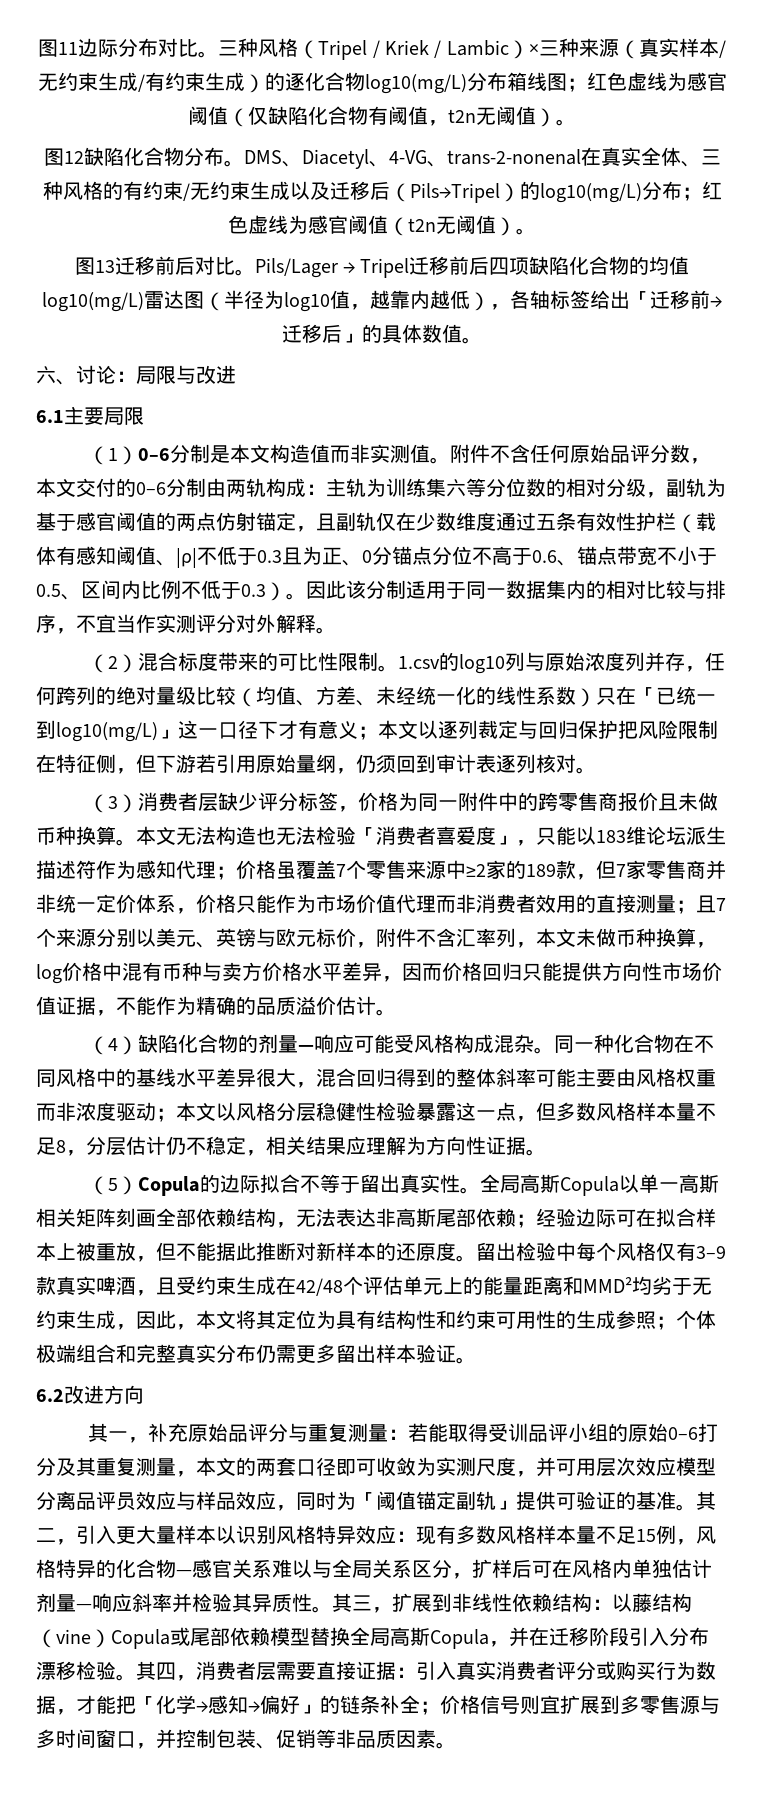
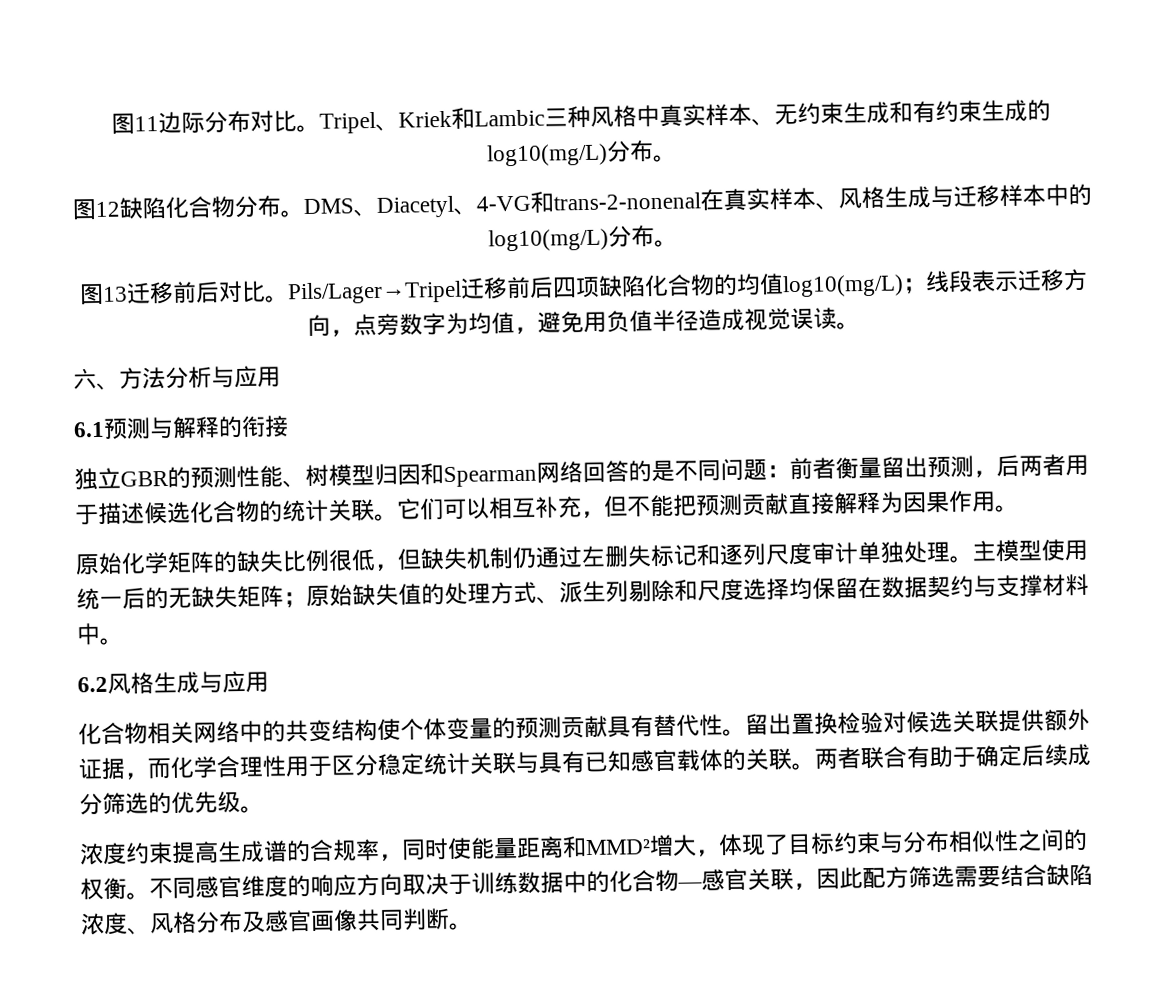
[218,38,726,60] [37,72,145,92] 三种风格（Tripel / Kriek / Lambic）×三种来源（真实样本/无约束生成/ -> [318,101,913,134] Tripel、Kriek和Lambic三种风格中真实样本、无约束生成和
[244,72,727,94] [188,106,556,127] ）的逐化合物log10(mg/L)分布箱线图；红色虚线为感官阈值（仅缺陷化合物有阈值，t2n无阈值） -> [1026,99,1051,122] [485,140,654,167] 的log10(mg/L)分布
[426,161,447,167] 、 -> [529,191,554,214] 和
[640,147,721,167] [42,181,722,203] [228,215,516,236] 全体、三种风格的有约束/无约束生成以及迁移后（Pils→Tripel）的log10(mg/L)分布；红色虚线为感官阈值（t2n无阈值） -> [768,183,1092,211] [487,224,655,252] 样本、风格生成与迁移样本中的log10(mg/L)分布
[254,258,410,278] Pils/Lager → Tripel -> [286,280,462,305] Pils/Lager→Tripel
[144,290,722,312] [282,324,482,344] [36,365,236,385] [36,406,144,425] [87,444,710,465] [36,478,726,498] [36,512,716,533] [36,546,717,568] [36,580,726,601] [36,614,336,634] [87,652,725,674] [36,686,716,707] [36,720,718,742] [36,754,596,774] [87,792,718,813] [36,826,726,846] [36,860,726,880] [36,894,726,914] [36,928,716,948] [36,962,722,984] [36,996,396,1016] [87,1034,714,1055] [36,1068,716,1088] [36,1102,716,1122] [36,1136,546,1156] [87,1174,719,1196] [36,1208,716,1228] [36,1242,726,1262] [36,1276,712,1296] [36,1310,716,1330] [36,1344,476,1364] [36,1385,144,1404] [87,1423,718,1443] [36,1457,716,1477] [36,1491,716,1511] [36,1525,716,1545] [36,1559,96,1578] 雷达图（半径为log10值，越靠内越低），各轴标签给出「迁移前→迁移后」的具体数值。 // 六、讨论：局限与改进 // 6.1主要局限 // （1）0–6分制是本文构造值而非实测值。附件不含任何原始品评分数，本文交付的0–6分制由两轨构成：主轨为训练集六等分位数的相对分级，副轨为基于感官阈值的两点仿射锚定，且副轨仅在少数维度通过五条有效性护栏（载体有感知阈值、|ρ|不低于0.3且为正、0分锚点分位不高于0.6、锚点带宽不小于0.5、区间内比例不低于0.3）。因此该分制适用于同一数据集内的相对比较与排序，不宜当作实测评分对外解释。 // （2）混合标度带来的可比性限制。1.csv的log10列与原始浓度列并存，任何跨列的绝对量级比较（均值、方差、未经统一化的线性系数）只在「已统一到log10(mg/L)」这一口径下才有意义；本文以逐列裁定与回归保护把风险限制在特征侧，但下游若引用原始量纲，仍须回到审计表逐列核对。 // （3）消费者层缺少评分标签，价格为同一附件中的跨零售商报价且未做币种换算。本文无法构造也无法检验「消费者喜爱度」，只能以183维论坛派生描述符作为感知代理；价格虽覆盖7个零售来源中≥2家的189款，但7家零售商并非统一定价体系，价格只能作为市场价值代理而非消费者效用的直接测量；且7个来源分别以美元、英镑与欧元标价，附件不含汇率列，本文未做币种换算，log价格中混有币种与卖方价格水平差异，因而价格回归只能提供方向性市场价值证据，不能作为精确的品质溢价估计。 // （4）缺陷化合物的剂量—响应可能受风格构成混杂。同一种化合物在不同风格中的基线水平差异很大，混合回归得到的整体斜率可能主要由风格权重而非浓度驱动；本文以风格分层稳健性检验暴露这一点，但多数风格样本量不足8，分层估计仍不稳定，相关结果应理解为方向性证据。 // （5）Copula的边际拟合不等于留出真实性。全局高斯Copula以单一高斯相关矩阵刻画全部依赖结构，无法表达非高斯尾部依赖；经验边际可在拟合样本上被重放，但不能据此推断对新样本的还原度。留出检验中每个风格仅有3–9款真实啤酒，且受约束生成在42/48个评估单元上的能量距离和MMD²均劣于无约束生成，因此，本文将其定位为具有结构性和约束可用性的生成参照；个体极端组合和完整真实分布仍需更多留出样本验证。 // 6.2改进方向 // 其一，补充原始品评分与重复测量：若能取得受训品评小组的原始0–6打分及其重复测量，本文的两套口径即可收敛为实测尺度，并可用层次效应模型分离品评员效应与样品效应，同时为「阈值锚定副轨」提供可验证的基准。其二，引入更大量样本以识别风格特异效应：现有多数风格样本量不足15例，风格特异 -> [901,268,1088,294] [307,307,860,337] [73,365,281,390] [73,415,289,440] [74,454,1089,491] [75,490,1019,526] [75,539,1088,576] [76,573,1089,611] [76,622,124,646] [77,670,269,695] [78,708,1091,746] [78,743,1091,780] [79,790,264,816] [79,828,1088,866] [80,871,587,901] ；线段表示迁移方向，点旁数字为均值，避免用负值半径造成视觉误读。 // 六、方法分析与应用 // 6.1预测与解释的衔接 // 独立GBR的预测性能、树模型归因和Spearman网络回答的是不同问题：前者衡量留出预测，后两者用于描述候选化合物的统计关联。它们可以相互补充，但不能把预测贡献直接解释为因果作用。 // 原始化学矩阵的缺失比例很低，但缺失机制仍通过左删失标记和逐列尺度审计单独处理。主模型使用统一后的无缺失矩阵；原始缺失值的处理方式、派生列剔除和尺度选择均保留在数据契约与支撑材料中。 // 6.2风格生成与应用 // 化合物相关网络中的共变结构使个体变量的预测贡献具有替代性。留出置换检验对候选关联提供额外证据，而化学合理性用于区分稳定统计关联与具有已知感官载体的关联。两者联合有助于确定后续成分筛选的优先级。 // 浓度约束提高生成谱的合规率，同时使能量距离和MMD²增大，体现了目标约束与分布相似性之间的权衡。不同感官维度的响应方向取决于训练数据中
[252,1559,712,1579] [36,1593,692,1613] [36,1627,709,1649] [36,1661,716,1681] [36,1695,720,1715] [36,1729,436,1749] 系难以与全局关系区分，扩样后可在风格内单独估计剂量—响应斜率并检验其异质性。其三，扩展到非线性依赖结构：以藤结构（vine）Copula或尾部依赖模型替换全局高斯Copula，并在迁移阶段引入分布漂移检验。其四，消费者层需要直接证据：引入真实消费者评分或购买行为数据，才能把「化学→感知→偏好」的链条补全；价格信号则宜扩展到多零售源与多时间窗口，并控制包装、促销等非品质因素 -> [770,863,1093,891] [80,908,450,936] 联，因此配方筛选需要结合缺陷浓度、风格分布及感官画像共同判断

